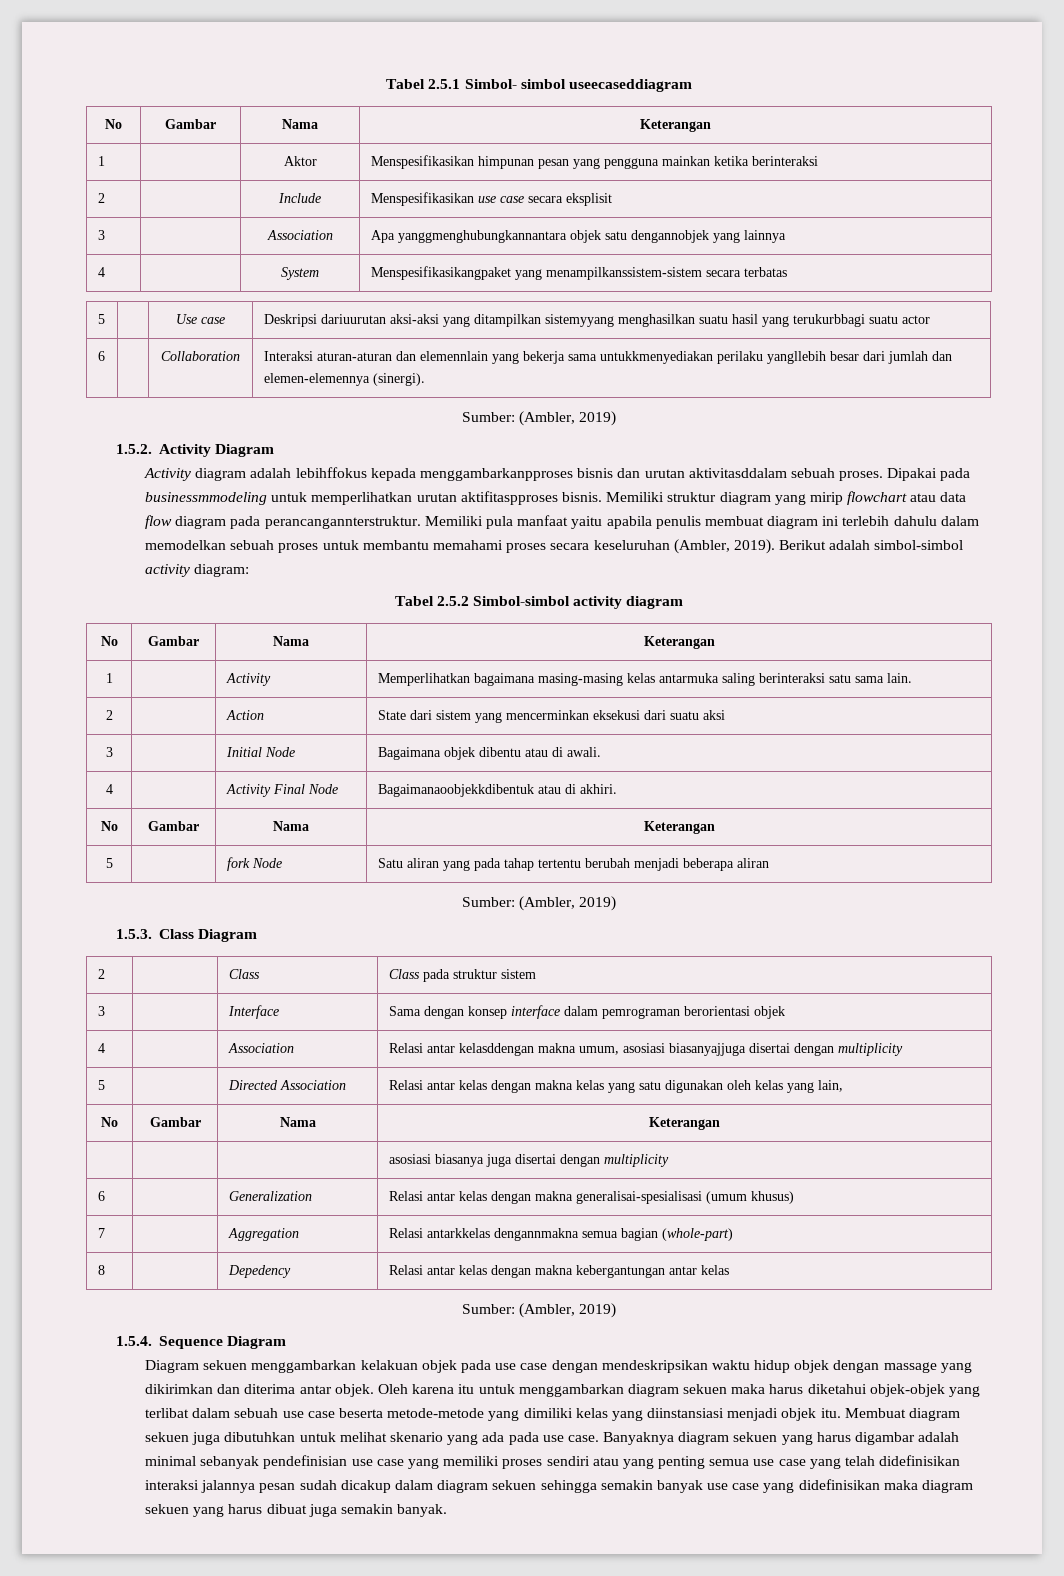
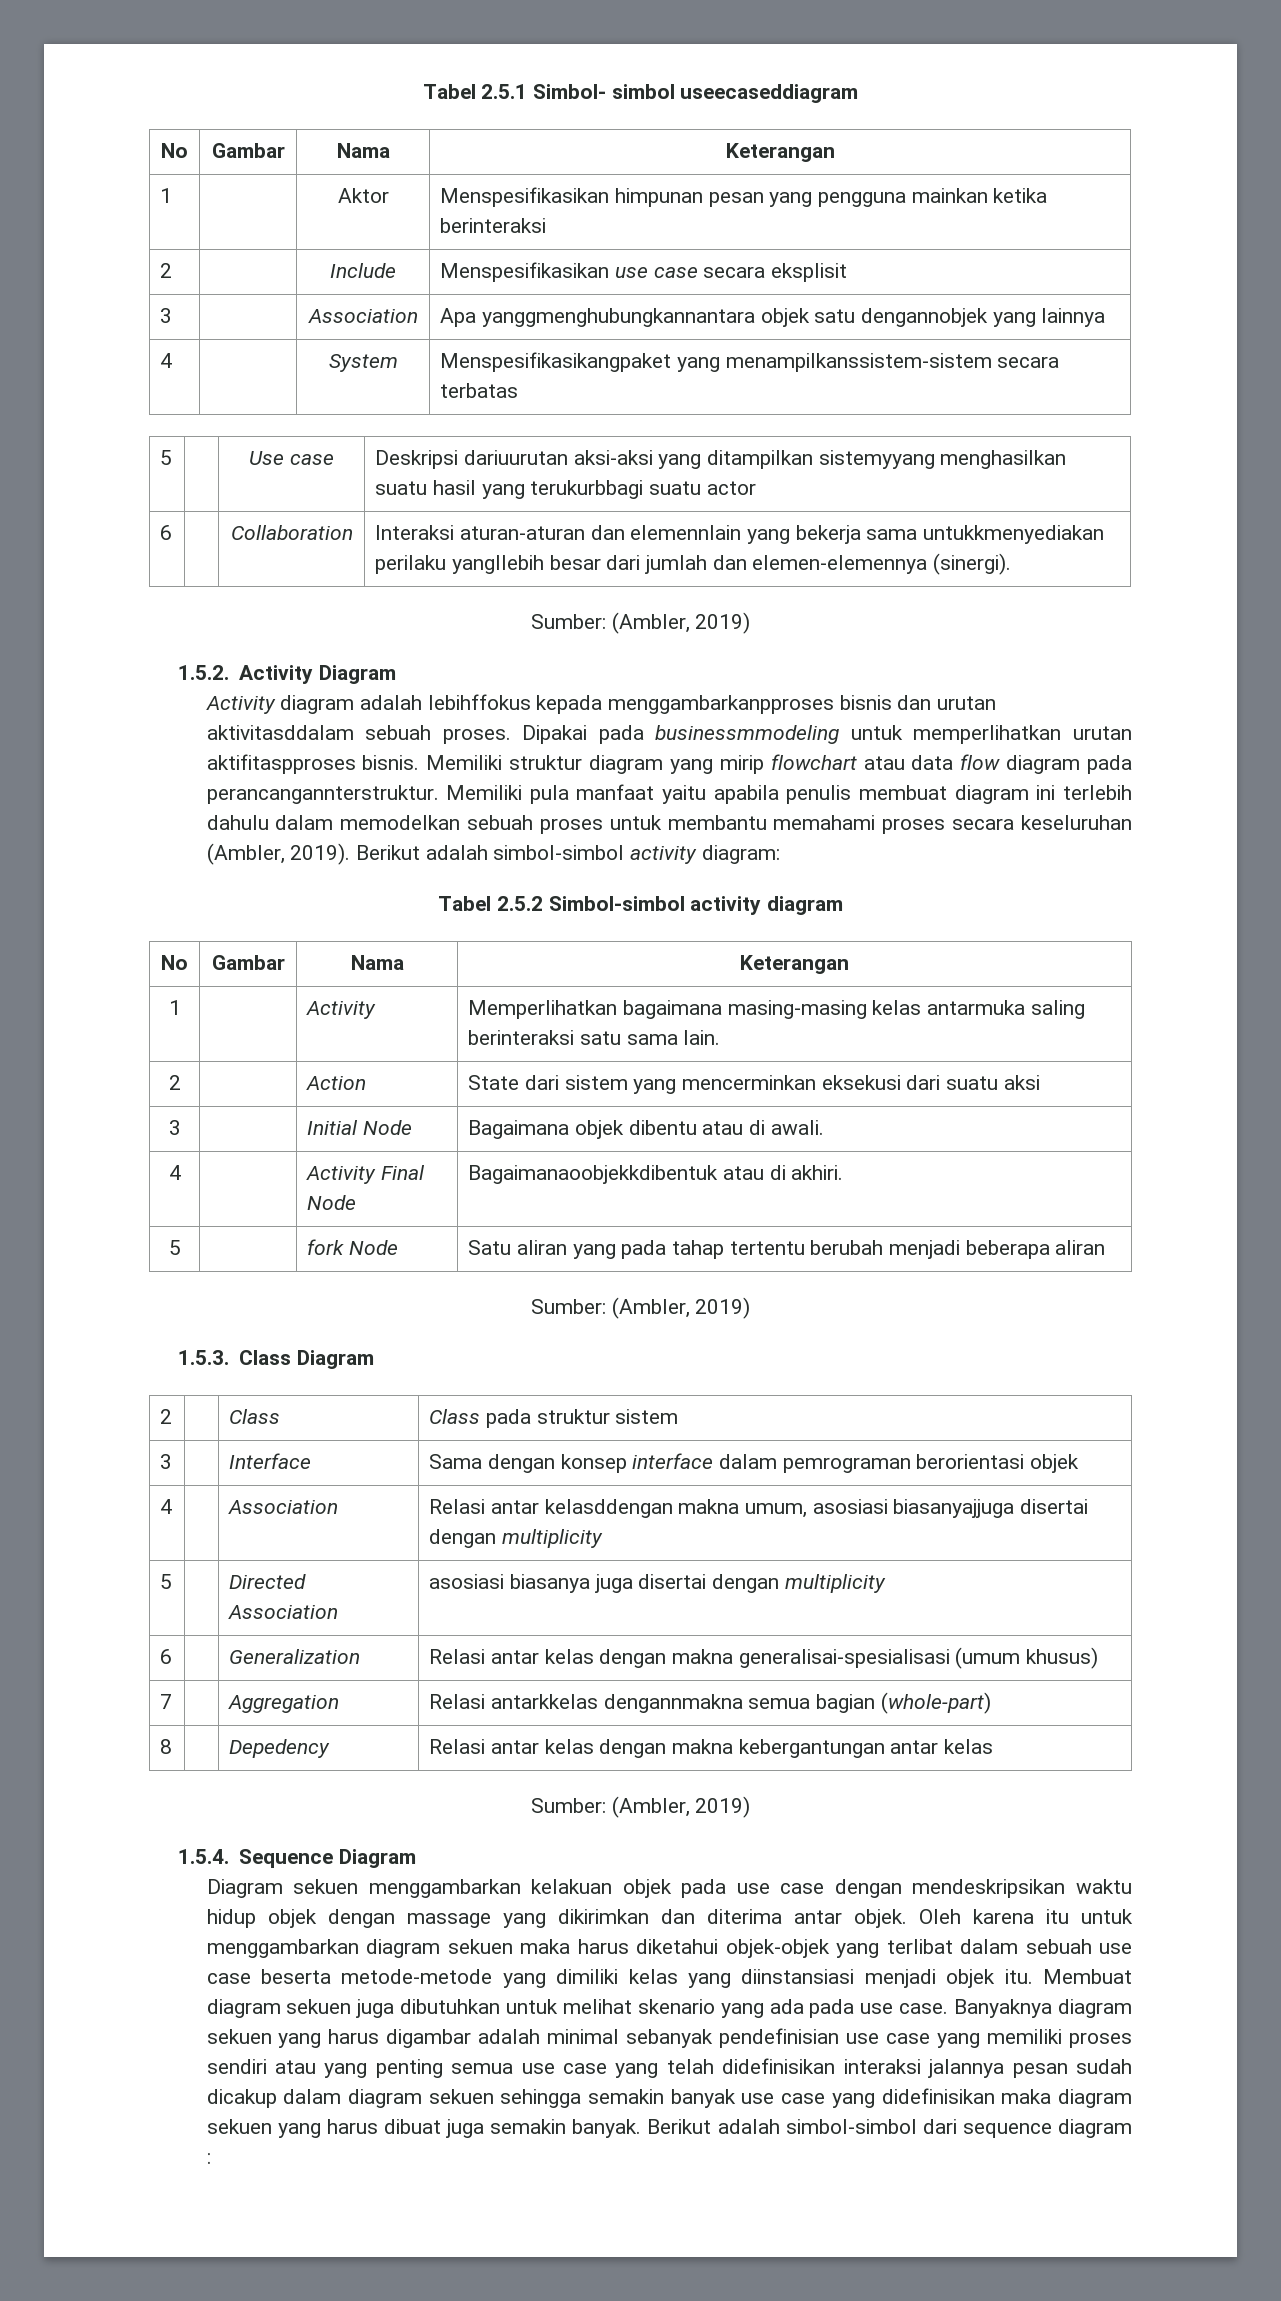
[100,821,118,831] [148,821,199,831] [273,821,309,831] [643,821,715,834] // No | Gambar | Nama | Keterangan -> (844, 1172) none
[388,1080,843,1093] [101,1117,118,1127] [149,1117,201,1127] [279,1117,316,1127] [649,1117,720,1130] | Relasi antar kelas dengan makna kelas yang satu digunakan oleh kelas yang lain, // No | Gambar | Nama | Keterangan // | | -> (339, 1612) none
(448, 1510) none -> [647,2119,1132,2138] [206,2153,211,2164] Berikut adalah simbol-simbol dari sequence diagram :

